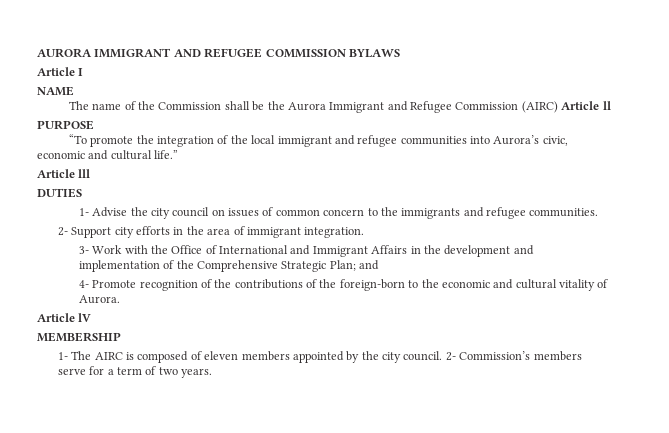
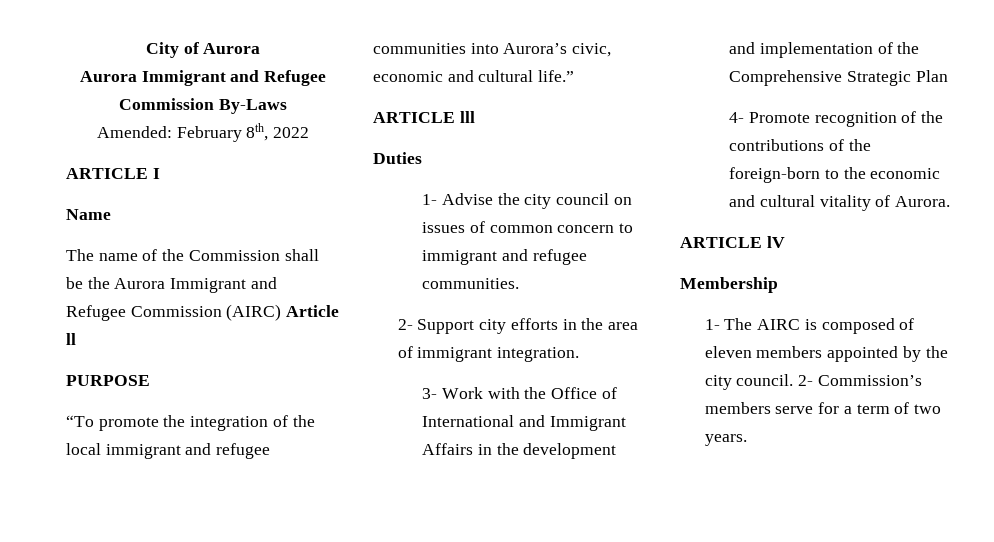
[37,48,400,58] [37,67,75,76] AURORA IMMIGRANT AND REFUGEE COMMISSION BYLAWS // Article -> [145,42,261,58] [79,70,327,86] [119,98,287,114] [96,123,310,142] [66,168,148,179] City of Aurora // Aurora Immigrant and Refugee Commission By-Laws // Amended: February 8th, 2022 // ARTICLE
[37,86,74,96] NAME -> [66,209,111,220] Name
[37,169,75,178] Article -> [373,112,455,123] ARTICLE
[37,188,82,198] DUTIES -> [373,152,422,164] Duties
[380,207,461,219] the immigrants -> [422,250,498,265] immigrant
[329,260,380,271] Plan; and -> [915,70,948,82] Plan
[37,313,75,322] Article -> [680,237,762,248] ARTICLE
[37,332,121,342] MEMBERSHIP -> [680,277,778,293] Membership

